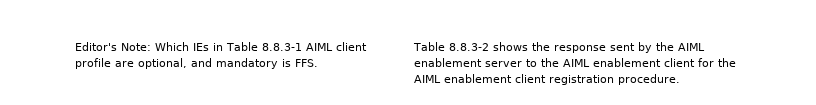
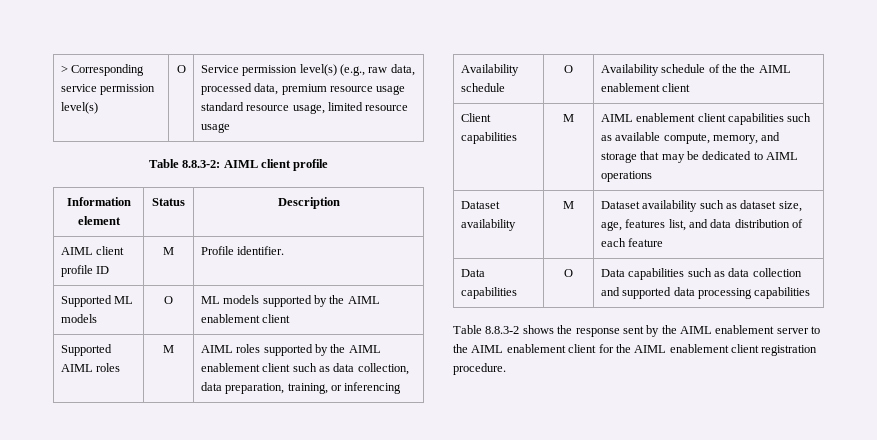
[74,42,367,51] [74,58,318,69] Editor's Note: Which IEs in Table 8.8.3-1 AIML client profile are optional, and mandatory is FFS. -> [60,64,145,76] [60,84,156,95] [60,102,98,114] [176,65,186,73] [200,64,415,76] [200,83,406,95] [200,102,409,114] [200,123,230,133] [148,159,329,171] [66,197,131,206] [77,216,121,225] [152,198,185,206] [277,197,340,209] [60,246,125,255] [60,265,110,277] [163,247,174,255] [200,246,285,255] [60,295,134,307] [60,314,97,323] [164,296,173,304] [200,295,380,307] [200,314,291,323] [60,344,112,356] [60,363,121,372] [163,345,174,353] [200,344,381,356] [200,363,409,375] [200,382,402,394] [460,64,519,76] [460,83,505,92] [564,65,573,73] [600,64,791,76] [600,83,691,92] [460,113,491,122] [460,132,517,144] [563,114,574,122] [600,113,812,125] [600,132,781,144] [600,151,799,163] [600,171,652,182] [460,201,500,209] [460,219,516,231] [563,201,574,209] [600,200,802,212] [600,219,804,231] [600,238,664,247] [460,269,485,277] [460,287,517,299] [564,269,573,277] [600,268,802,280] [600,287,811,299] > Corresponding service permission level(s) | O | Service permission level(s) (e.g., raw data, processed data, premium resource usage standard resource usage, limited resource usage // Table 8.8.3-2: AIML client profile // Information element | Status | Description // AIML client profile ID | M | Profile identifier. // Supported ML models | O | ML models supported by the AIML enablement client // Supported AIML roles | M | AIML roles supported by the AIML enablement client such as data collection, data preparation, training, or inferencing // Availability schedule | O | Availability schedule of the the AIML enablement client // Client capabilities | M | AIML enablement client capabilities such as available compute, memory, and storage that may be dedicated to AIML operations // Dataset availability | M | Dataset availability such as dataset size, age, features list, and data distribution of each feature // Data capabilities | O | Data capabilities such as data collection and supported data processing capabilities

